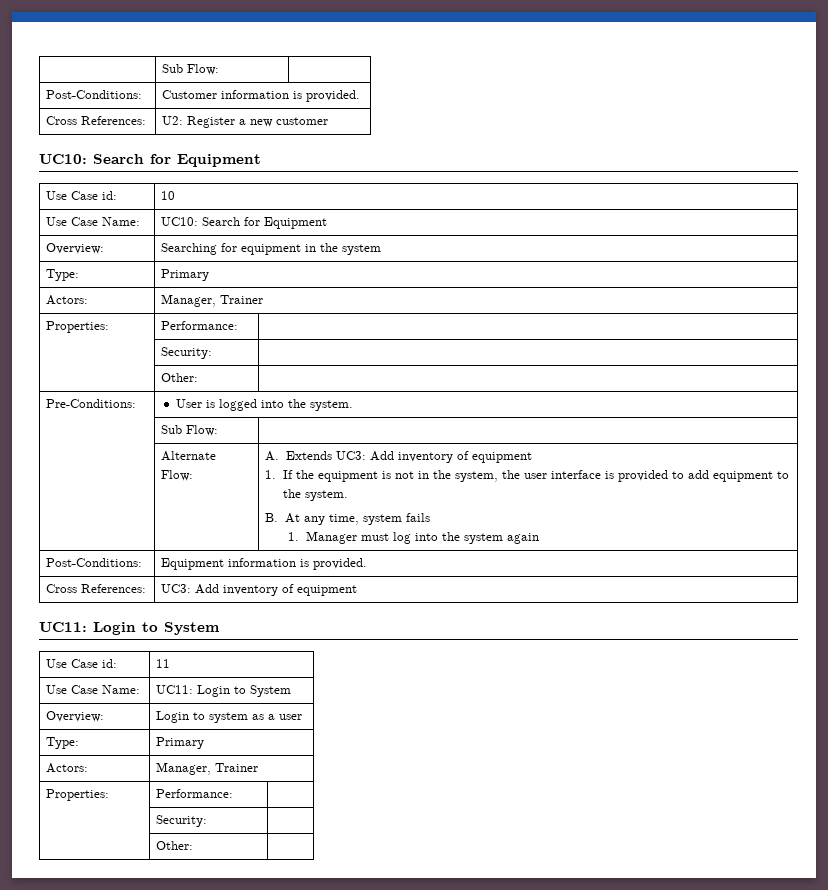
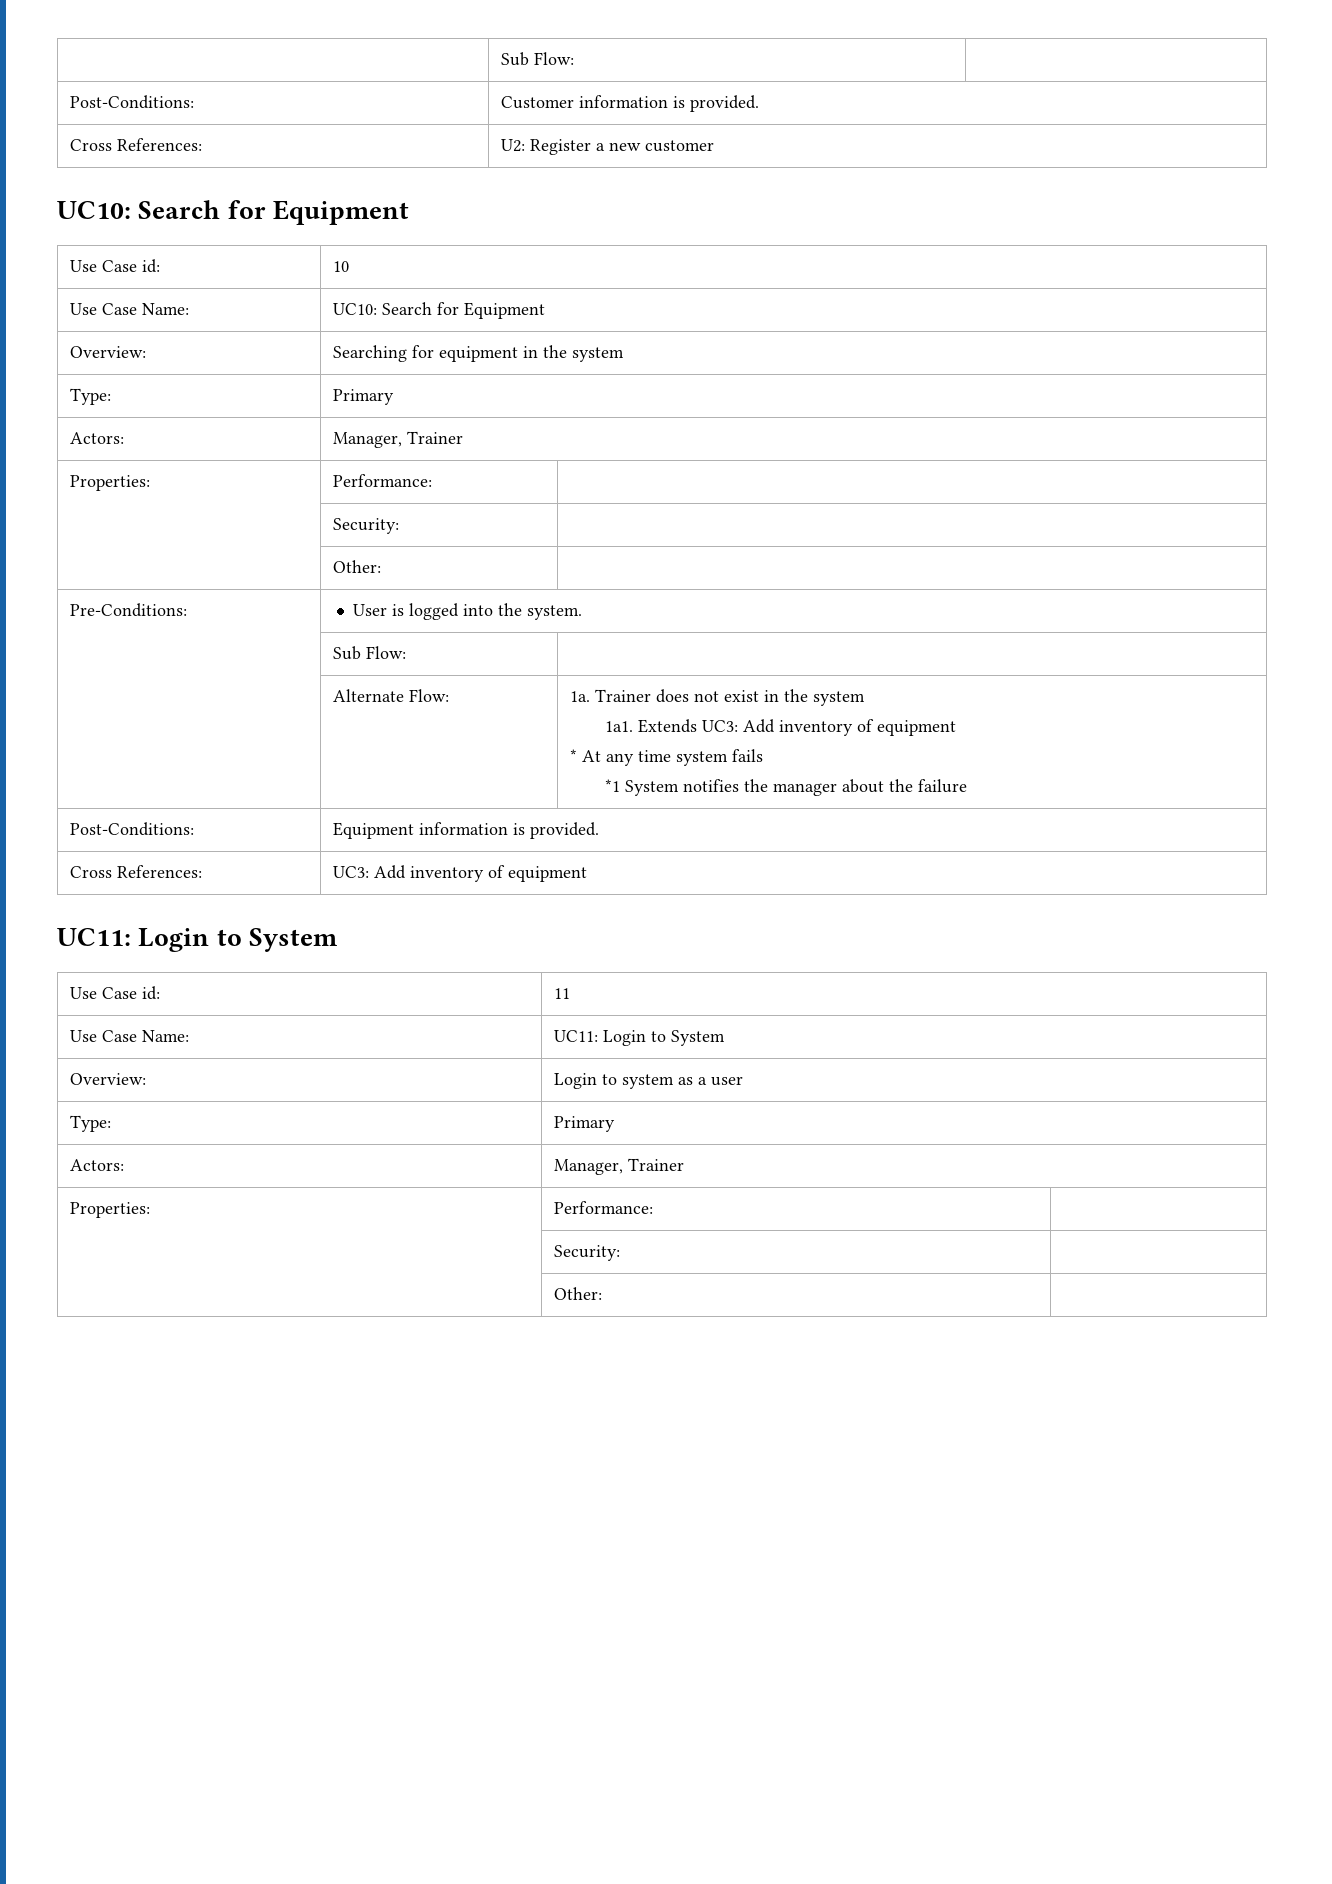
[265,451,280,461] A. -> [570,689,866,706] [604,721,633,732] 1a. Trainer does not exist in the system // 1a1.
[265,470,789,482] [282,489,348,501] [265,513,279,522] 1. If the equipment is not in the system, the user interface is provided to add equipment to the system. // B. -> [570,749,578,762] *
[328,514,359,525] time, -> [638,750,672,762] time
[288,531,539,544] 1. Manager must log into the system again -> [604,779,967,796] *1 System notifies the manager about the failure

